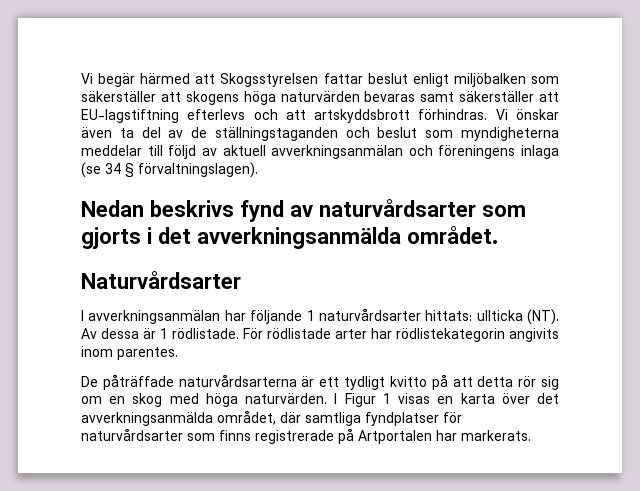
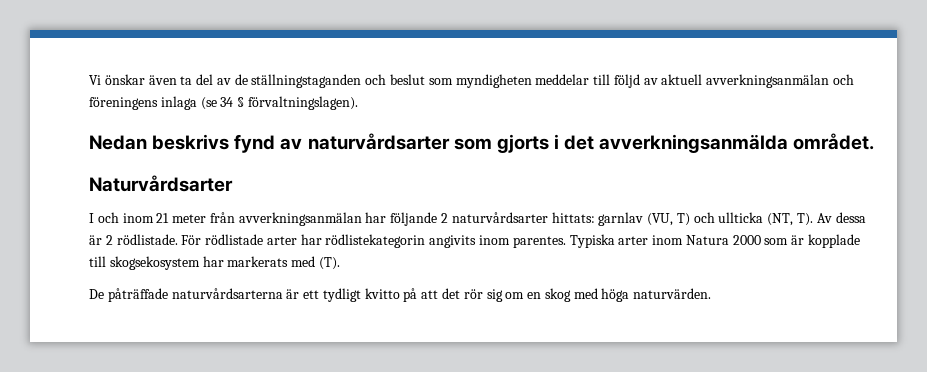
[81,73,559,87] [81,91,559,105] [81,109,508,123] Vi begär härmed att Skogsstyrelsen fattar beslut enligt miljöbalken som säkerställer att skogens höga naturvärden bevaras samt säkerställer att EU-lagstiftning efterlevs och att artskyddsbrott förhindras. Vi -> [89,75,101,85] Vi
[461,127,559,141] myndigheterna -> [455,74,532,88] myndigheten
(84, 315) none -> [97,212,235,223] och inom 21 meter från
[306,310,315,321] 1 -> [441,213,449,223] 2
[476,309,559,325] ullticka (NT). -> [598,212,814,226] garnlav (VU, T) och ullticka (NT, T).
[160,328,168,339] 1 -> [105,235,113,245] 2
(178, 353) none -> [569,234,861,248] [89,256,340,270] Typiska arter inom Natura 2000 som är kopplade till skogsekosystem har markerats med (T).
[477,376,514,387] detta -> [442,288,461,299] det
[334,393,559,407] [81,410,462,426] [81,428,531,444] I Figur 1 visas en karta över det avverkningsanmälda området, där samtliga fyndplatser för naturvårdsarter som finns registrerade på Artportalen har markerats. -> (712, 293) none

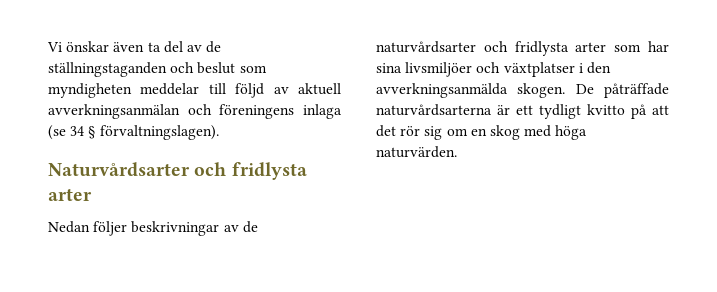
[89,133,875,153] [89,175,233,192] [89,212,866,226] [89,234,861,248] [89,256,340,270] Nedan beskrivs fynd av naturvårdsarter som gjorts i det avverkningsanmälda området. // Naturvårdsarter // I och inom 21 meter från avverkningsanmälan har följande 2 naturvårdsarter hittats: garnlav (VU, T) och ullticka (NT, T). Av dessa är 2 rödlistade. För rödlistade arter har rödlistekategorin angivits inom parentes. Typiska arter inom Natura 2000 som är kopplade till skogsekosystem har markerats med (T). // -> [48,162,307,180] [48,188,92,201] [48,221,258,236] [376,41,669,56] [376,62,611,77] [376,83,566,98] Naturvårdsarter och fridlysta arter // Nedan följer beskrivningar av de naturvårdsarter och fridlysta arter som har sina livsmiljöer och växtplatser i den avverkningsanmälda skogen.

